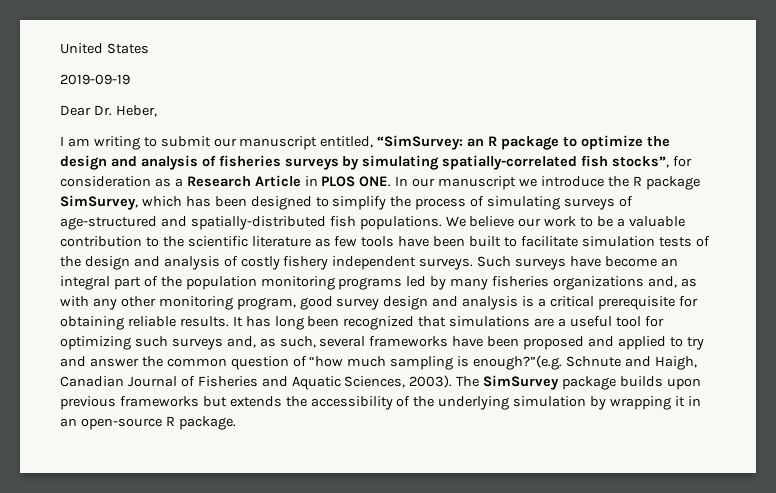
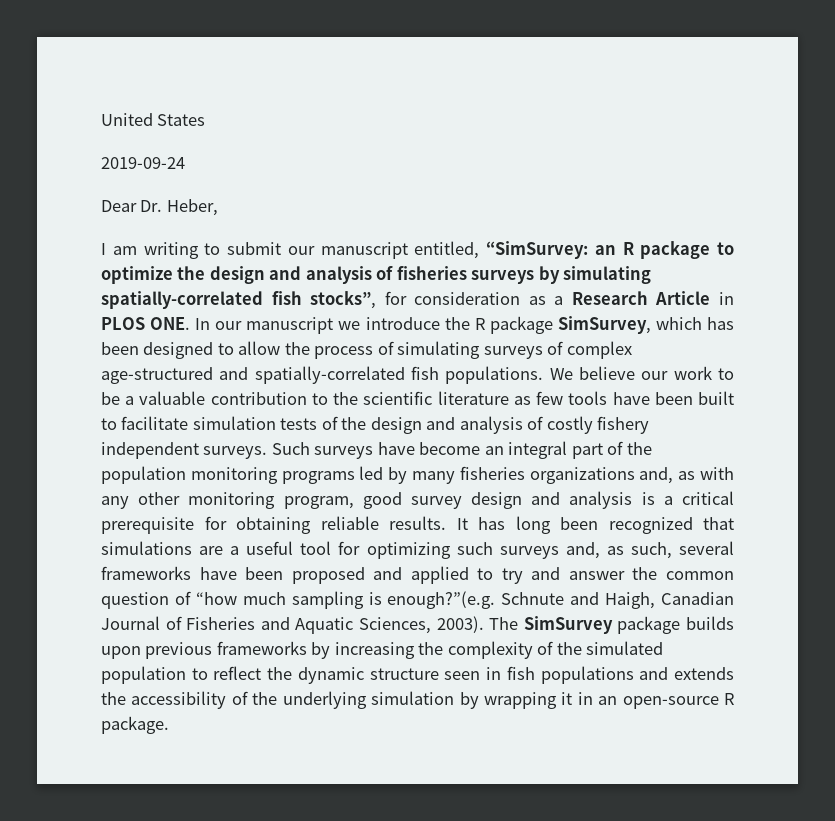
[60,74,130,85] 2019-09-19 -> [101,157,185,169] 2019-09-24
[332,196,387,210] simplify -> [238,341,281,355] allow
(633, 201) none -> [566,341,632,359] complex
[190,216,326,230] spatially-distributed -> [254,366,405,384] spatially-correlated
[202,396,227,407] but -> [311,641,664,659] [101,666,669,684] by increasing the complexity of the simulated population to reflect the dynamic structure seen in fish populations and

